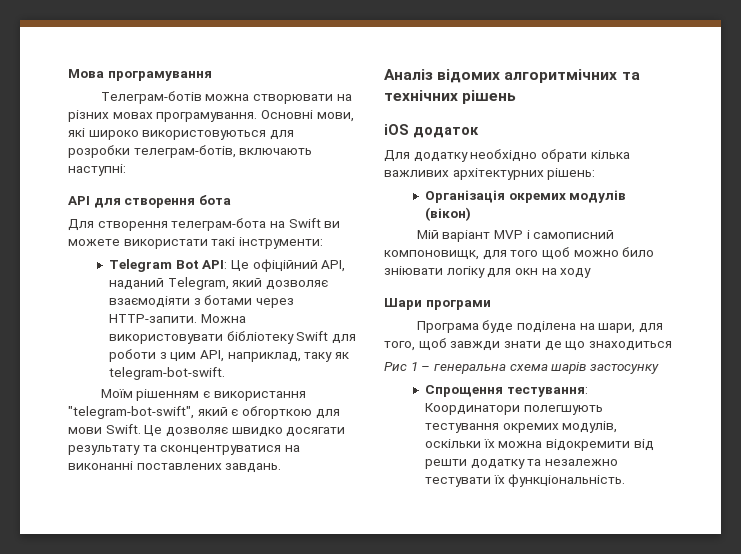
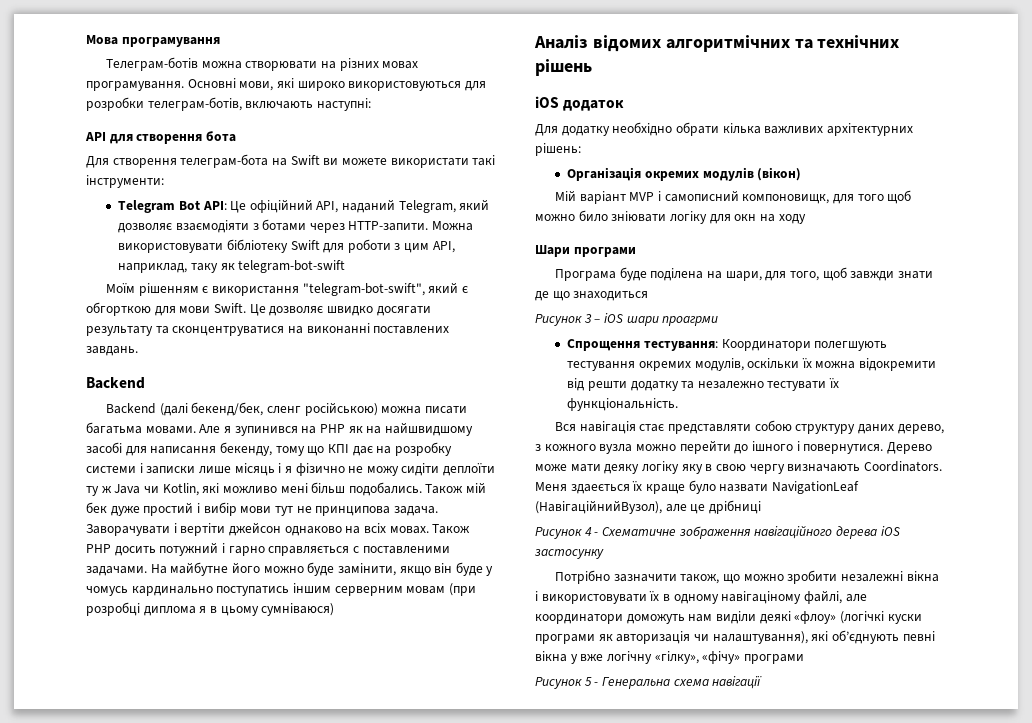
[109,367,226,380] telegram-bot-swift. -> [238,260,346,273] telegram-bot-swift
(282, 468) none -> [86,377,145,389] [106,402,467,416] [86,422,473,436] [86,442,452,456] [86,463,496,476] [86,482,487,496] [86,502,438,516] [86,522,471,536] [86,542,450,556] [86,562,494,576] [86,583,476,596] [86,602,335,616] // Backend // Backend (далі бекенд/бек, сленг російською) можна писати багатьма мовами. Але я зупинився на PHP як на найшвидшому засобі для написання бекенду, тому що КПІ дає на розробку системи і записки лише місяць і я фізично не можу сидіти деплоїти ту ж Java чи Kotlin, які можливо мені більш подобались. Також мій бек дуже простий і вибір мови тут не принципова задача. Заворачувати і вертіти джейсон однаково на всіх мовах. Також PHP досить потужний і гарно справляється с поставленими задачами. На майбутне його можно буде замінити, якщо він буде у чомусь кардинально поступатись іншим серверним мовам (при розробці диплома я в цьому сумніваюся)
[384,362,659,374] Рис 1 – генеральна схема шарів застосунку -> [535,313,719,326] Рисунок 3 – iOS шари проагрми
(626, 480) none -> [555,420,944,434] [535,440,932,454] [535,461,942,474] [535,480,859,494] [535,500,761,514] [535,526,900,539] [534,549,604,559] [555,570,939,584] [535,590,867,604] [535,611,922,624] [535,630,935,644] [535,651,804,664] [535,676,763,689] // Вся навігація стає представляти собою структуру даних дерево, з кожного вузла можно перейти до ішного і повернутися. Дерево може мати деяку логіку яку в свою чергу визначають Coordinators. Меня здаеється їх краще було назвати NavigationLeaf (НавігаційнийВузол), але це дрібниці // Рисунок 4 - Схематичне зображення навігаційного дерева iOS застосунку // Потрібно зазначити також, що можно зробити незалежні вікна і використовувати їх в одному навігаціному файлі, але координатори доможуть нам виділи деякі «флоу» (логічкі куски програми як авторизація чи налаштування), які об’єднують певні вікна у вже логічну «гілку», «фічу» програми // Рисунок 5 - Генеральна схема навігації

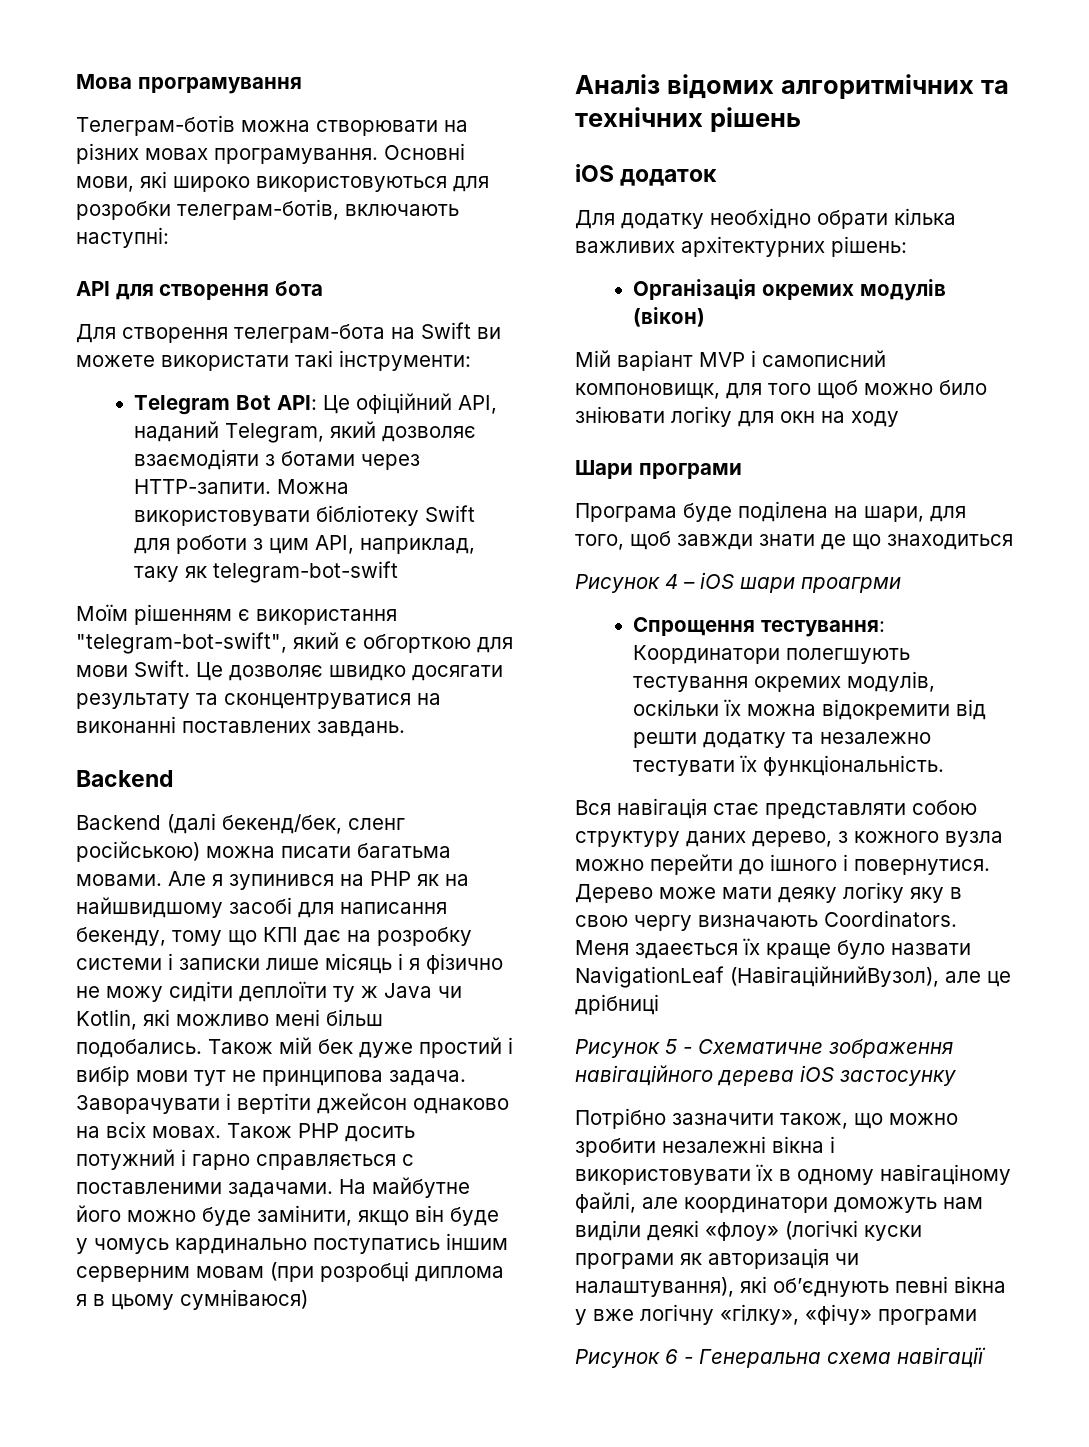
[583,314,592,323] 3 -> [665,574,678,589] 4
[584,527,592,536] 4 -> [665,1039,677,1054] 5
[584,677,592,686] 5 -> [665,1349,678,1364] 6

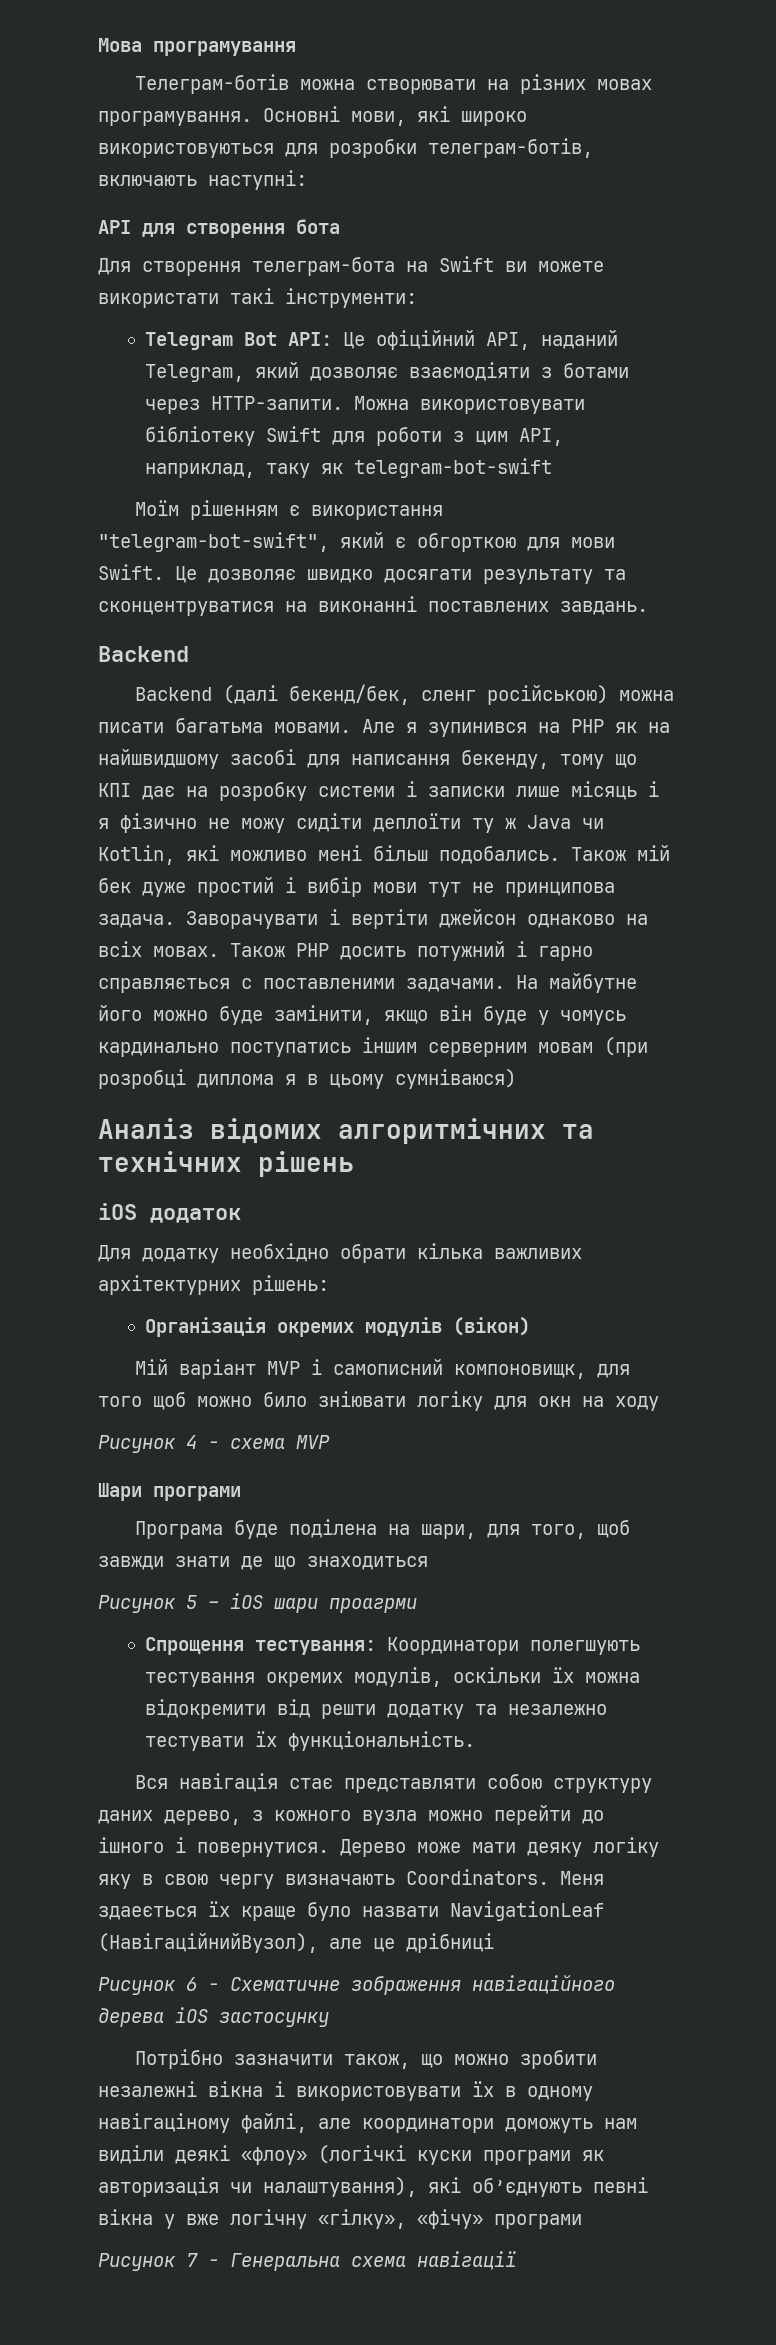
(899, 419) none -> [98,1435,330,1453] // Рисунок 4 - схема MVP
[665,574,678,589] 4 -> [186,1595,197,1609] 5
[665,1039,677,1054] 5 -> [186,1977,197,1991] 6
[665,1349,678,1364] 6 -> [186,2253,198,2267] 7

